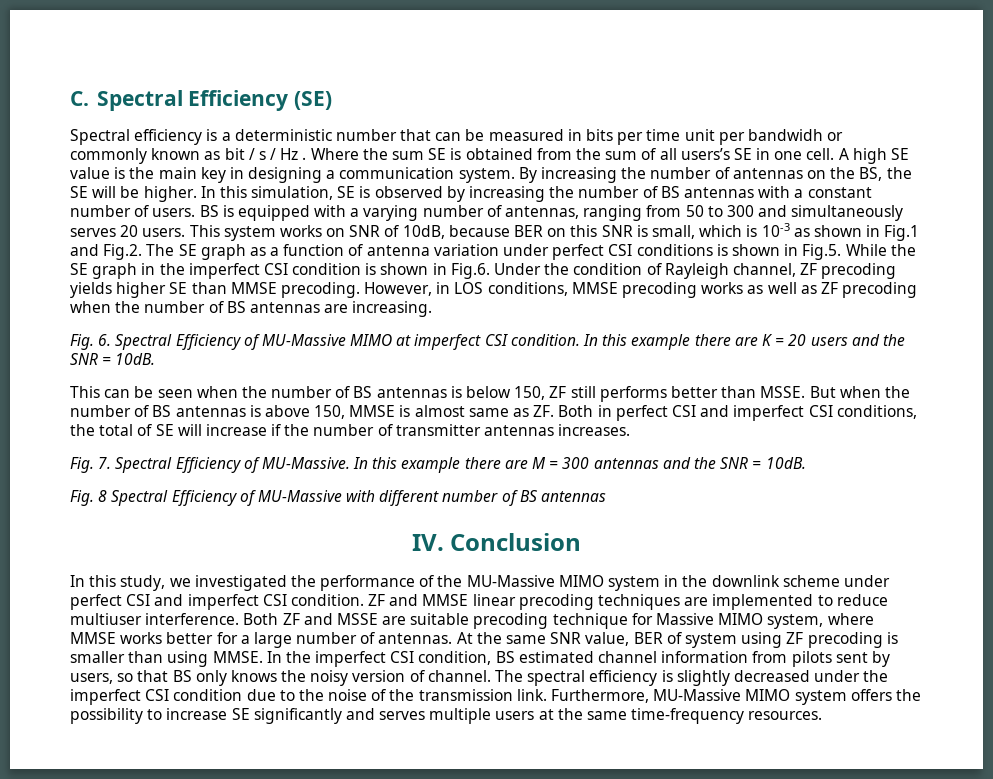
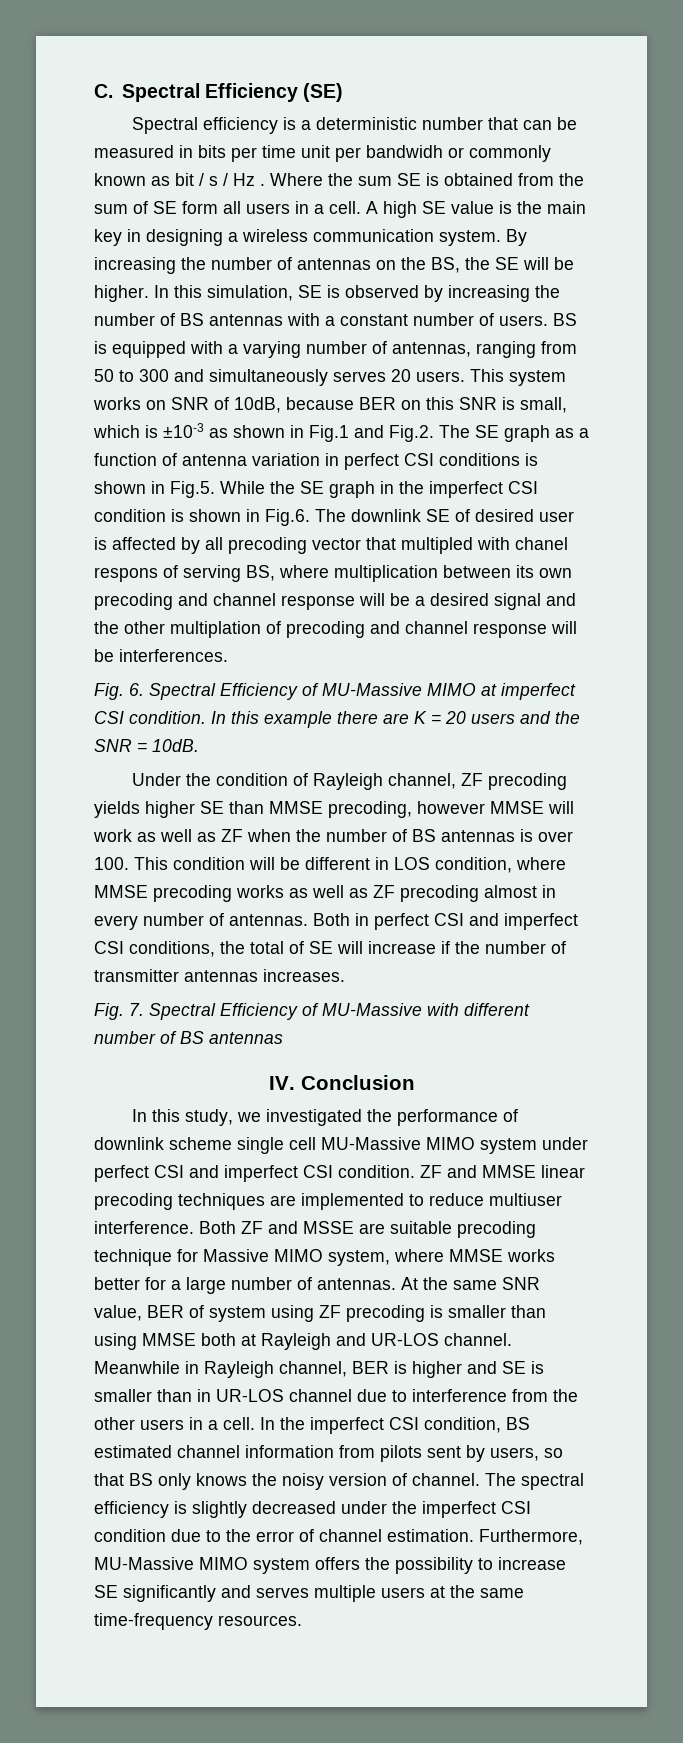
[659,148,803,160] all users’s SE in one -> [153,201,324,214] SE form all users in a
(336, 174) none -> [242,229,308,242] wireless
[761,223,790,237] 10-3 -> [163,423,204,438] ±10-3
[503,244,550,256] under -> [325,453,339,466] in
[494,263,897,279] [70,282,918,298] [70,301,433,317] Under the condition of Rayleigh channel, ZF precoding yields higher SE than MMSE precoding. However, in LOS conditions, MMSE precoding works as well as ZF precoding when the number of BS antennas are increasing. -> [315,509,574,522] [94,537,568,554] [94,565,572,582] [94,593,576,610] [94,621,577,638] [94,649,228,662] The downlink SE of desired user is affected by all precoding vector that multipled with chanel respons of serving BS, where multiplication between its own precoding and channel response will be a desired signal and the other multiplation of precoding and channel response will be interferences.
[70,386,910,402] [70,405,555,419] This can be seen when the number of BS antennas is below 150, ZF still performs better than MSSE. But when the number of BS antennas is above 150, MMSE is almost same as ZF. -> [131,773,567,790] [94,801,574,818] [93,829,573,842] [94,857,566,873] [94,885,556,902] [94,913,308,930] Under the condition of Rayleigh channel, ZF precoding yields higher SE than MMSE precoding, however MMSE will work as well as ZF when the number of BS antennas is over 100. This condition will be different in LOS condition, where MMSE precoding works as well as ZF precoding almost in every number of antennas.
[261,457,806,473] [70,490,256,506] MU-Massive. In this example there are M = 300 antennas and the SNR = 10dB. // Fig. 8 Spectral Efficiency of -> (319, 1009) none
[437,575,840,591] the MU-Massive MIMO system in the downlink scheme -> [94,1137,537,1154] downlink scheme single cell MU-Massive MIMO system
[212,651,263,663] MMSE. -> [142,1333,512,1350] [94,1361,544,1378] [94,1389,578,1402] [94,1417,255,1430] MMSE both at Rayleigh and UR-LOS channel. Meanwhile in Rayleigh channel, BER is higher and SE is smaller than in UR-LOS channel due to interference from the other users in a cell.
[328,689,547,701] noise of the transmission link. -> [256,1529,474,1542] error of channel estimation.

